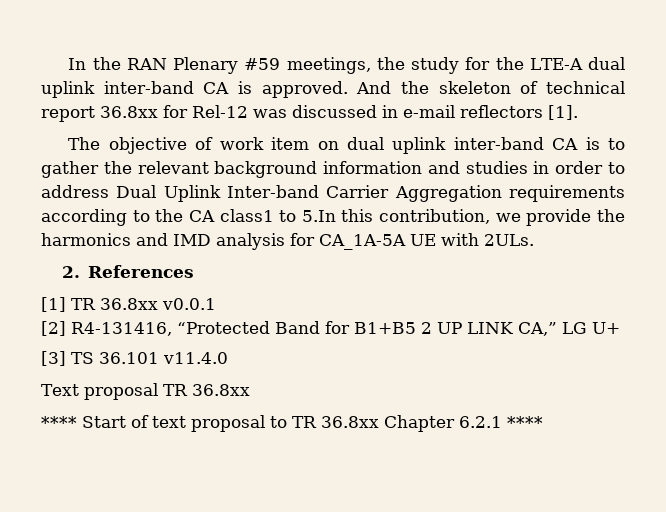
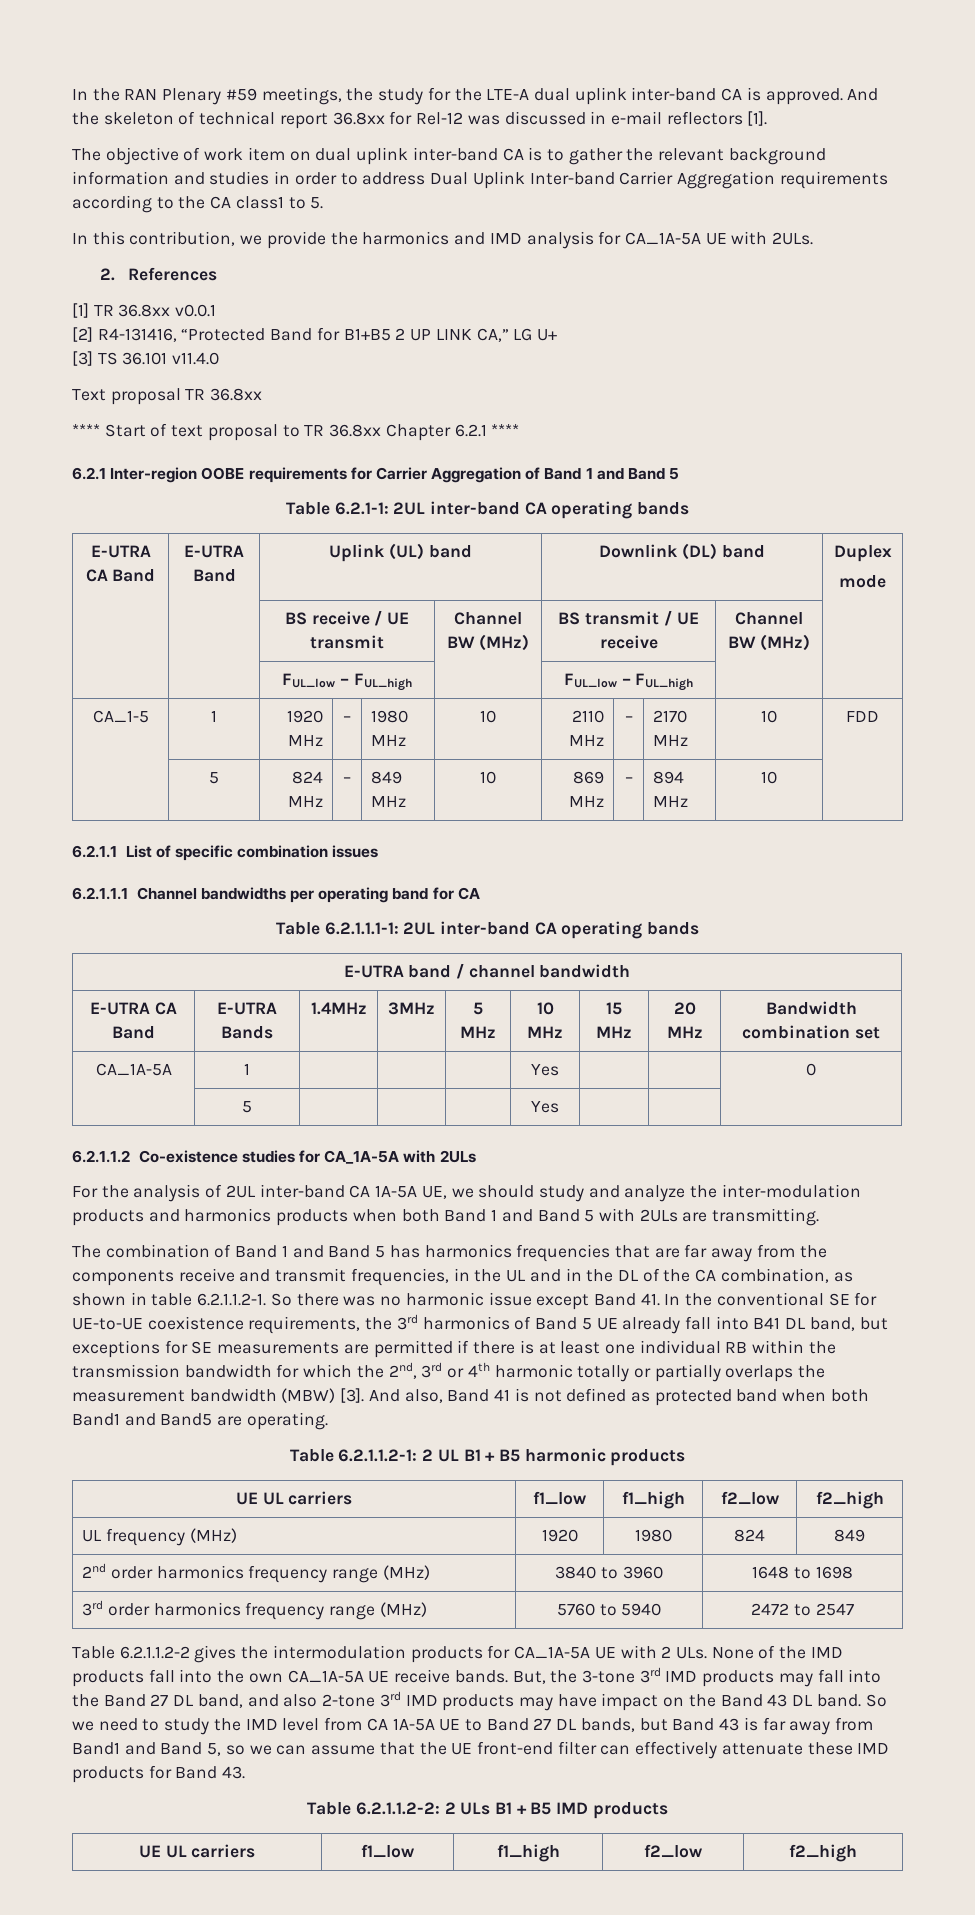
[301,210,336,222] 5.In -> [310,197,324,209] [72,233,88,244] 5. // In
(543, 422) none -> [72,467,680,483] [285,501,690,519] [90,545,151,558] [85,569,156,582] [184,545,244,558] [192,569,236,582] [329,543,472,562] [599,543,765,560] [833,545,892,562] [839,575,886,588] [284,610,410,626] [310,635,384,649] [454,612,522,625] [446,634,530,651] [558,610,699,626] [599,635,658,649] [735,612,803,625] [727,634,811,651] [282,673,412,691] [563,673,694,691] [92,710,149,723] [211,710,218,722] [286,710,323,723] [287,735,323,746] [343,716,351,722] [371,710,409,723] [371,735,407,746] [480,710,496,723] [571,710,604,723] [568,735,604,746] [624,716,633,722] [653,710,688,723] [653,735,689,746] [761,710,777,723] [846,711,879,722] [209,772,219,784] [291,771,323,784] [287,796,323,807] [343,777,351,783] [371,771,403,784] [371,796,407,807] [480,771,496,784] [572,771,604,784] [568,796,604,807] [624,777,633,783] [653,771,685,784] [653,796,689,807] [761,771,777,784] [72,845,379,861] [72,887,480,903] [275,921,700,939] [343,963,631,979] [90,1002,177,1015] [112,1026,155,1039] [217,1002,277,1015] [221,1026,273,1039] [310,1002,367,1015] [388,1002,435,1015] [473,1002,483,1015] [460,1026,496,1038] [536,1002,554,1015] [527,1026,563,1038] [606,1002,622,1015] [596,1026,632,1038] [673,1002,696,1015] [666,1026,703,1038] [765,1001,857,1015] [742,1025,880,1039] [95,1063,172,1076] [244,1063,251,1075] [531,1064,559,1076] [806,1063,816,1076] [242,1101,253,1113] [531,1101,559,1113] [72,1150,476,1164] [72,1184,861,1202] [72,1208,820,1226] [72,1244,827,1262] [72,1268,853,1286] [72,1292,878,1310] [72,1314,888,1334] [72,1340,836,1358] [72,1362,826,1382] [72,1388,869,1406] [72,1412,328,1430] [289,1448,686,1466] [235,1491,353,1505] [533,1491,586,1505] [621,1491,685,1509] [720,1491,779,1505] [815,1491,884,1509] [82,1528,237,1546] [541,1529,578,1542] [634,1529,672,1542] [734,1529,765,1542] [834,1529,865,1542] [82,1563,430,1583] [555,1566,663,1579] [752,1566,853,1579] [82,1600,427,1620] [556,1603,662,1616] [751,1603,854,1616] [72,1645,843,1663] [72,1667,882,1687] [72,1691,887,1711] [72,1717,873,1735] [72,1741,890,1759] [72,1765,246,1783] [307,1802,668,1819] [138,1844,256,1858] [361,1844,414,1858] [496,1844,560,1862] [644,1844,702,1858] [789,1844,857,1862] // 6.2.1 Inter-region OOBE requirements for Carrier Aggregation of Band 1 and Band 5 // Table 6.2.1-1: 2UL inter-band CA operating bands // E-UTRA CA Band | E-UTRA Band | Uplink (UL) band | Downlink (DL) band | Duplex // mode // | | BS receive / UE transmit | Channel BW (MHz) | BS transmit / UE receive | Channel BW (MHz) | // | | FUL_low – FUL_high | | FUL_low – FUL_high | | // CA_1-5 | 1 | 1920 MHz | – | 1980 MHz | 10 | 2110 MHz | – | 2170 MHz | 10 | FDD // | 5 | 824 MHz | – | 849 MHz | 10 | 869 MHz | – | 894 MHz | 10 | // 6.2.1.1 List of specific combination issues // 6.2.1.1.1 Channel bandwidths per operating band for CA // Table 6.2.1.1.1-1: 2UL inter-band CA operating bands // E-UTRA band / channel bandwidth // E-UTRA CA Band | E-UTRA Bands | 1.4MHz | 3MHz | 5 MHz | 10 MHz | 15 MHz | 20 MHz | Bandwidth combination set // CA_1A-5A | 1 | | | | Yes | | | 0 // | 5 | | | | Yes | | | // 6.2.1.1.2 Co-existence studies for CA_1A-5A with 2ULs // For the analysis of 2UL inter-band CA 1A-5A UE, we should study and analyze the inter-modulation products and harmonics products when both Band 1 and Band 5 with 2ULs are transmitting. // The combination of Band 1 and Band 5 has harmonics frequencies that are far away from the components receive and transmit frequencies, in the UL and in the DL of the CA combination, as shown in table 6.2.1.1.2-1. So there was no harmonic issue except Band 41. In the conventional SE for UE-to-UE coexistence requirements, the 3rd harmonics of Band 5 UE already fall into B41 DL band, but exceptions for SE measurements are permitted if there is at least one individual RB within the transmission bandwidth for which the 2nd, 3rd or 4th harmonic totally or partially overlaps the measurement bandwidth (MBW) [3]. And also, Band 41 is not defined as protected band when both Band1 and Band5 are operating. // Table 6.2.1.1.2-1: 2 UL B1 + B5 harmonic products // UE UL carriers | f1_low | f1_high | f2_low | f2_high // UL frequency (MHz) | 1920 | 1980 | 824 | 849 // 2nd order harmonics frequency range (MHz) | 3840 to 3960 | 1648 to 1698 // 3rd order harmonics frequency range (MHz) | 5760 to 5940 | 2472 to 2547 // Table 6.2.1.1.2-2 gives the intermodulation products for CA_1A-5A UE with 2 ULs. None of the IMD products fall into the own CA_1A-5A UE receive bands. But, the 3-tone 3rd IMD products may fall into the Band 27 DL band, and also 2-tone 3rd IMD products may have impact on the Band 43 DL band. So we need to study the IMD level from CA 1A-5A UE to Band 27 DL bands, but Band 43 is far away from Band1 and Band 5, so we can assume that the UE front-end filter can effectively attenuate these IMD products for Band 43. // Table 6.2.1.1.2-2: 2 ULs B1 + B5 IMD products // UE UL carriers | f1_low | f1_high | f2_low | f2_high

